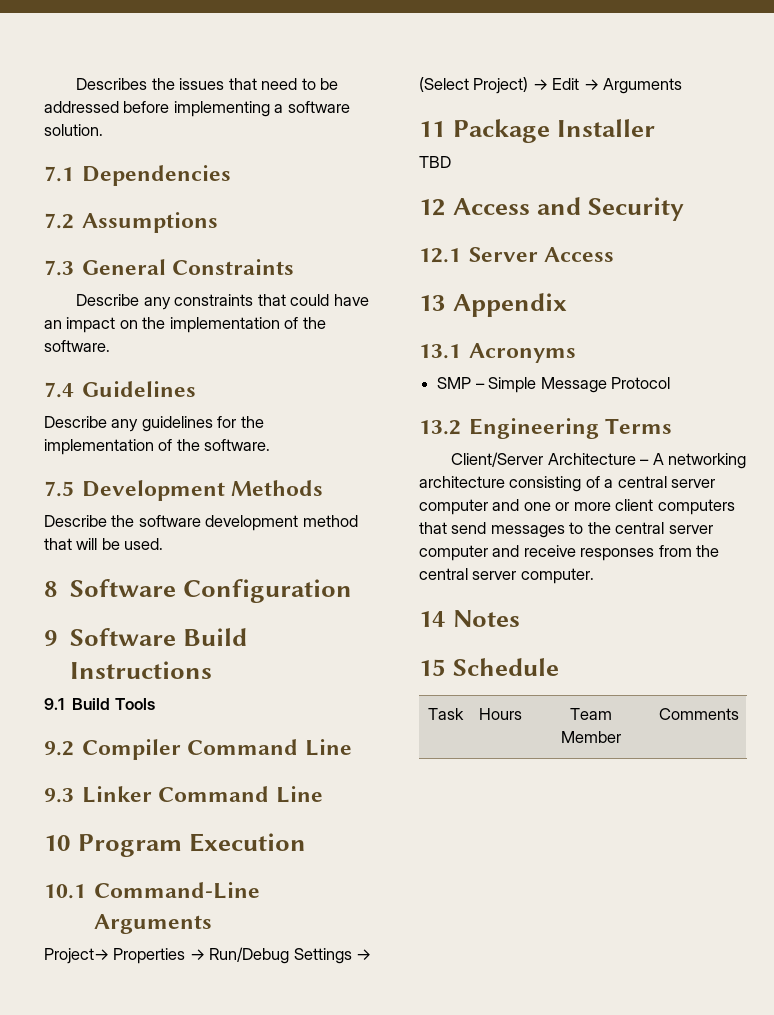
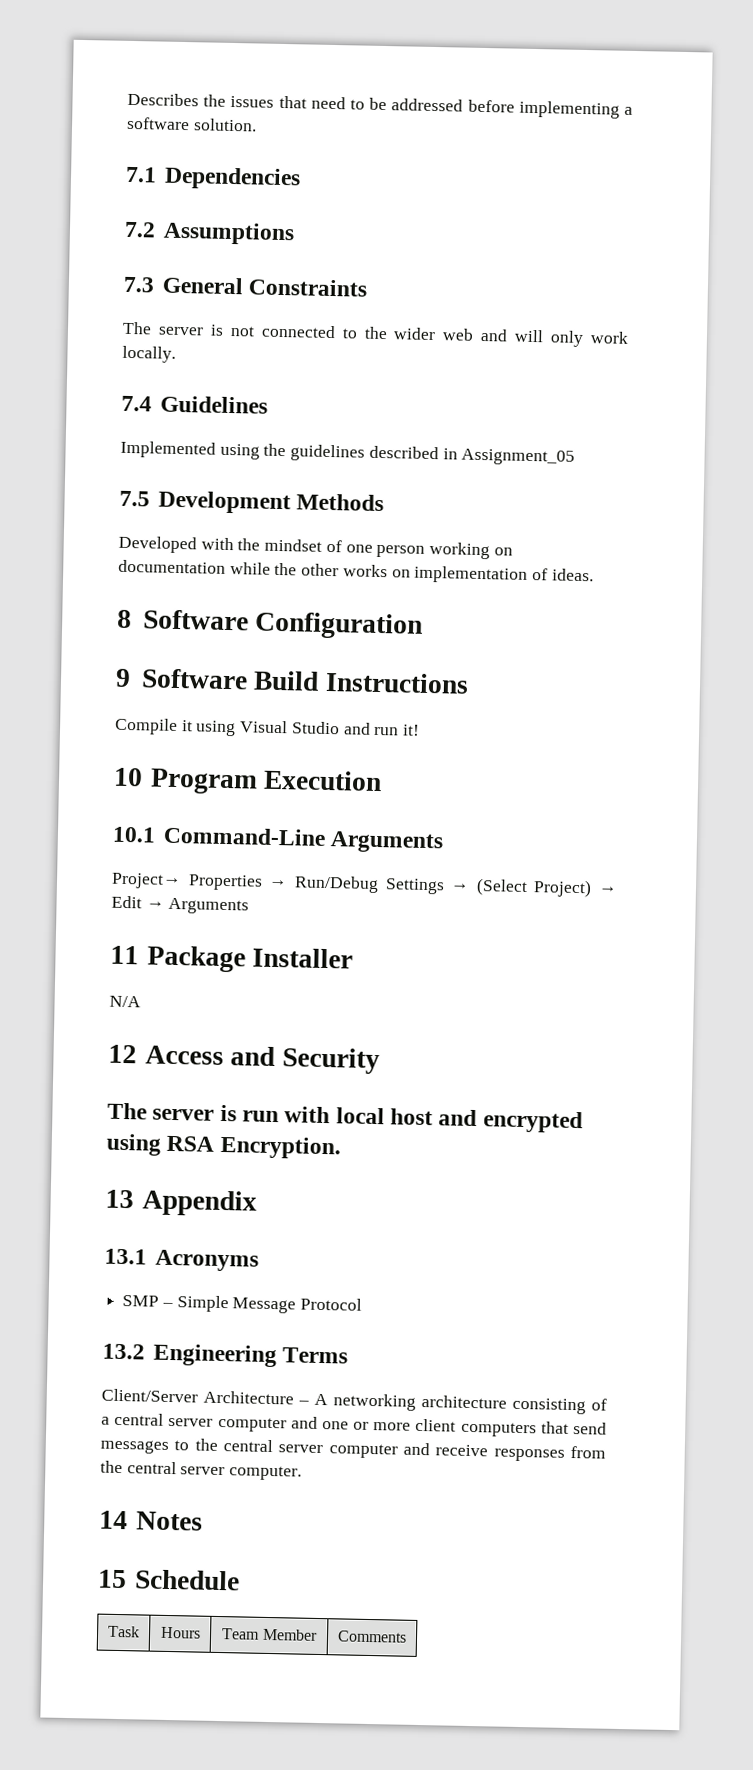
[76,294,369,310] [44,317,326,333] [44,340,110,352] [44,381,197,398] [44,416,264,432] [44,439,271,455] [44,480,324,501] [44,515,358,531] [44,538,164,550] Describe any constraints that could have an impact on the implementation of the software. // 7.4 Guidelines // Describe any guidelines for the implementation of the software. // 7.5 Development Methods // Describe the software development method that will be used. -> [122,321,630,348] [122,345,176,363] [121,395,268,414] [120,440,576,466] [119,490,385,515] [118,535,513,560] [118,559,594,584] The server is not connected to the wider web and will only work locally. // 7.4 Guidelines // Implemented using the guidelines described in Assignment_05 // 7.5 Development Methods // Developed with the mindset of one person working on documentation while the other works on implementation of ideas.
[44,698,155,710] [44,739,352,760] [44,786,323,803] 9.1 Build Tools // 9.2 Compiler Command Line // 9.3 Linker Command Line -> [114,717,421,737] Compile it using Visual Studio and run it!
[419,156,451,168] TBD -> [109,995,141,1008] N/A
[419,247,615,263] 12.1 Server Access -> [107,1102,583,1134] [106,1133,341,1160] The server is run with local host and encrypted using RSA Encryption.

